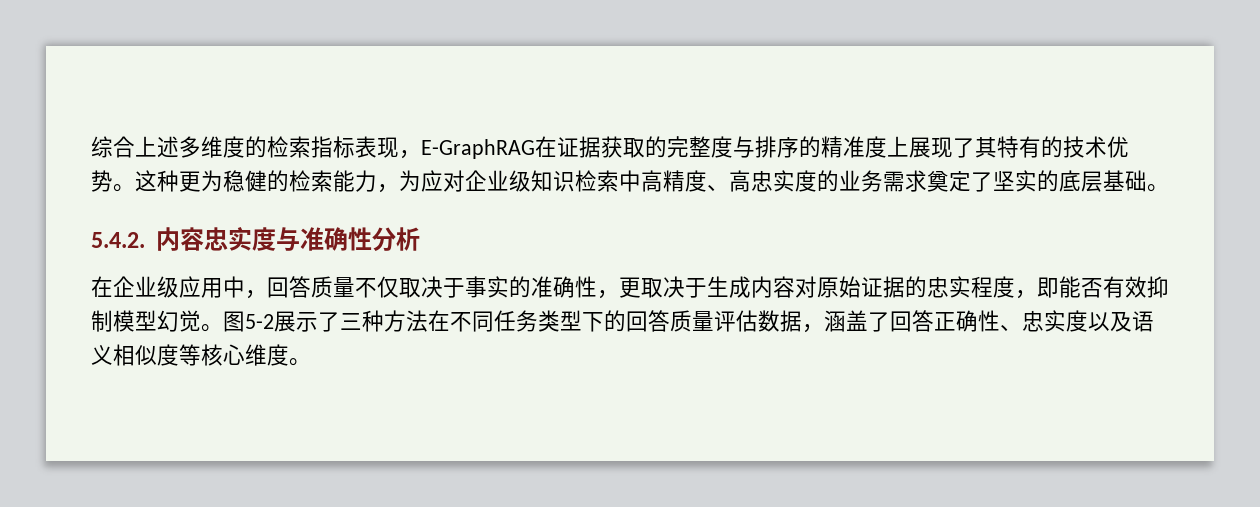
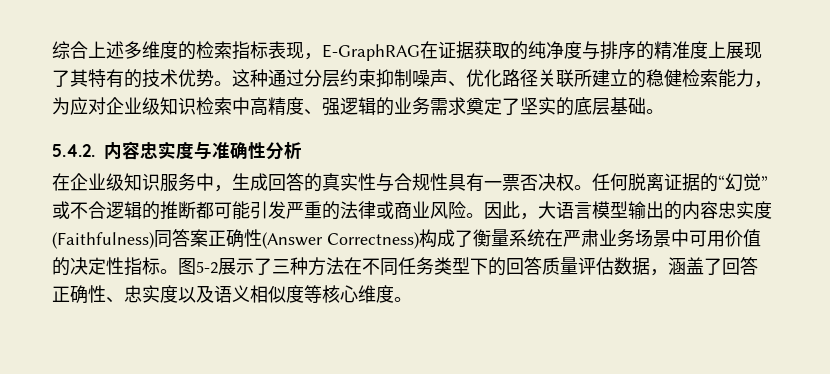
[667,136,711,158] 完整 -> [528,41,564,60] 纯净
[179,170,289,192] 更为稳健的 -> [268,69,682,88] 通过分层约束抑制噪声、优化路径关联所建立的稳健
[729,170,817,192] 高忠实度 -> [322,97,376,116] 强逻辑
[179,276,1169,299] [91,310,201,332] 应用中，回答质量不仅取决于事实的准确性，更取决于生成内容对原始证据的忠实程度，即能否有效抑制模型幻觉 -> [124,173,768,192] [52,201,772,220] [52,229,761,249] [52,257,160,276] 知识服务中，生成回答的真实性与合规性具有一票否决权。任何脱离证据的“幻觉”或不合逻辑的推断都可能引发严重的法律或商业风险。因此，大语言模型输出的内容忠实度(Faithfulness)同答案正确性(Answer Correctness)构成了衡量系统在严肃业务场景中可用价值的决定性指标

